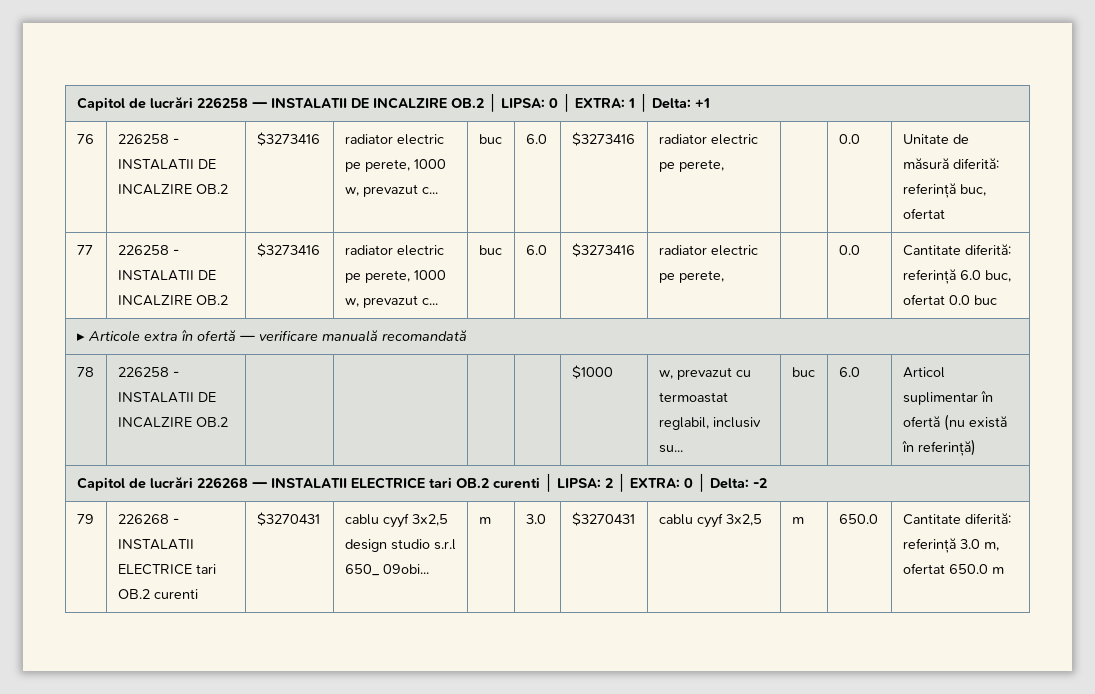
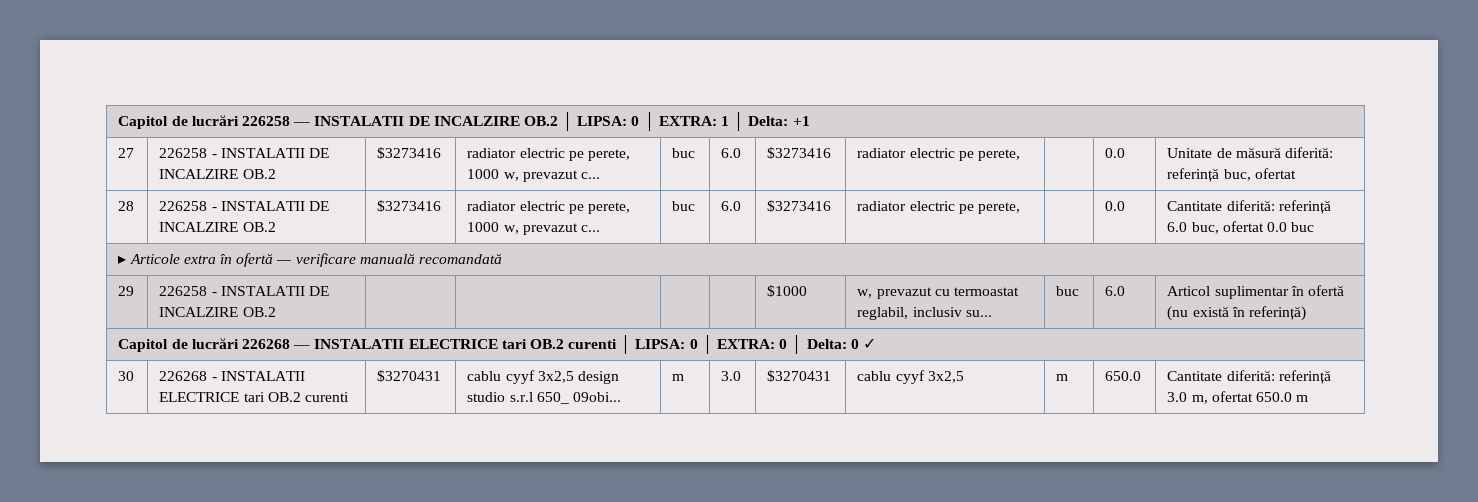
[76,134,94,144] 76 -> [118,148,135,158] 27
[76,245,93,255] 77 -> [118,201,135,211] 28
[76,367,94,377] 78 -> [118,286,135,296] 29
[604,478,613,488] 2 -> [689,339,698,349] 0
[752,478,767,488] [76,514,94,524] -2 // 79 -> [850,338,876,349] [118,371,135,381] 0 ✓ // 30

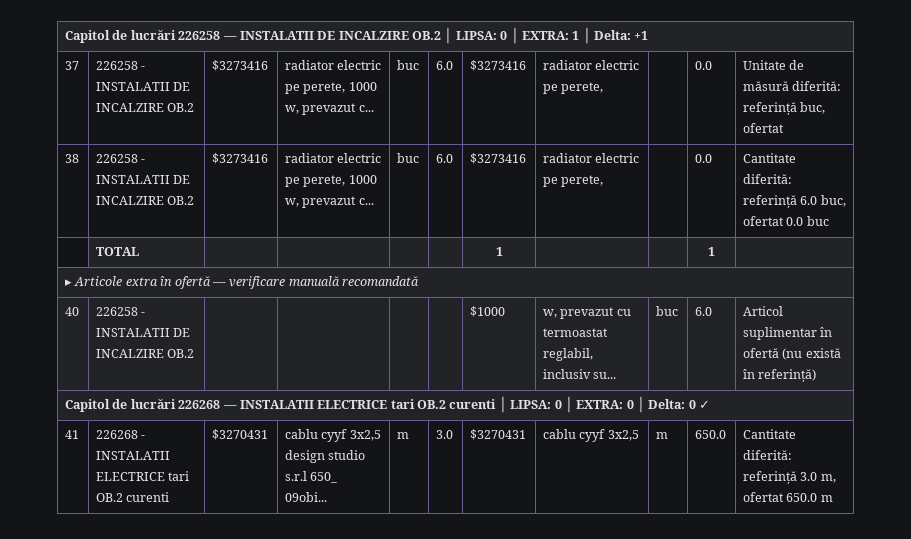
[118,148,135,158] 27 -> [65,61,80,70] 37
[118,201,135,211] 28 -> [65,154,80,163] 38
(1315, 227) none -> [96,247,140,256] [495,247,503,256] [708,247,715,256] // | TOTAL | | | | | 1 | | | 1 |
[118,286,135,296] 29 -> [65,307,80,316] 40
[118,371,135,381] 30 -> [65,430,80,439] 41

